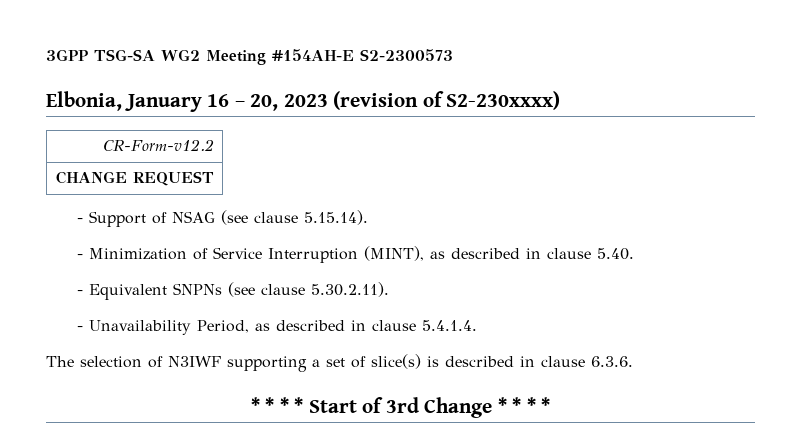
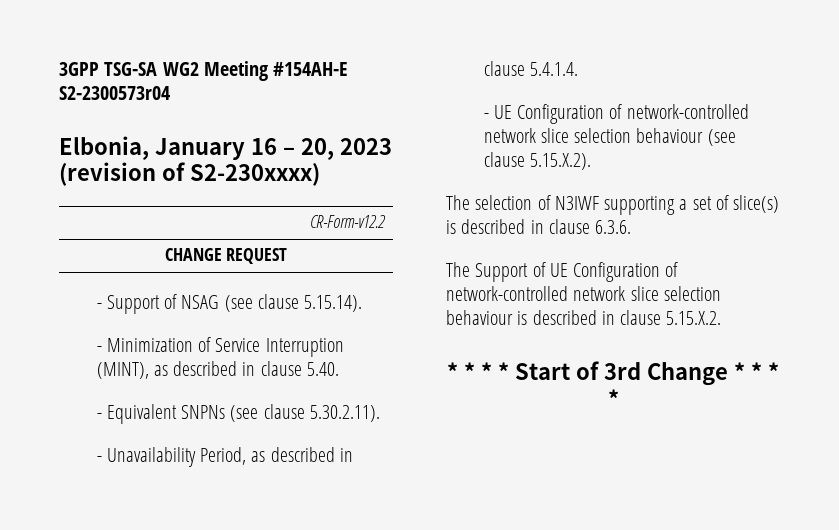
[360,49,453,61] S2-2300573 -> [59,86,170,100] S2-2300573r04
(477, 325) none -> [483,104,749,124] [483,128,736,146] [483,152,591,170] // - UE Configuration of network-controlled network slice selection behaviour (see clause 5.15.X.2).
(633, 361) none -> [446,262,679,282] [446,286,721,301] [446,310,722,325] // The Support of UE Configuration of network-controlled network slice selection behaviour is described in clause 5.15.X.2.

